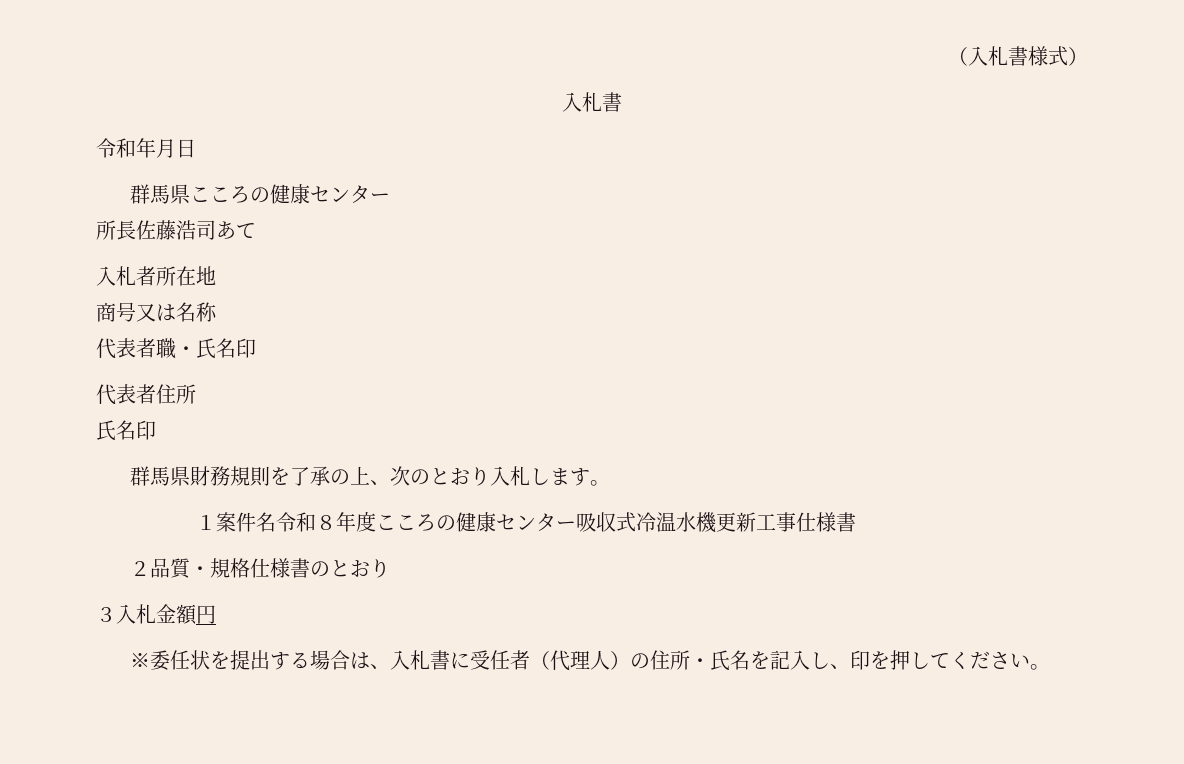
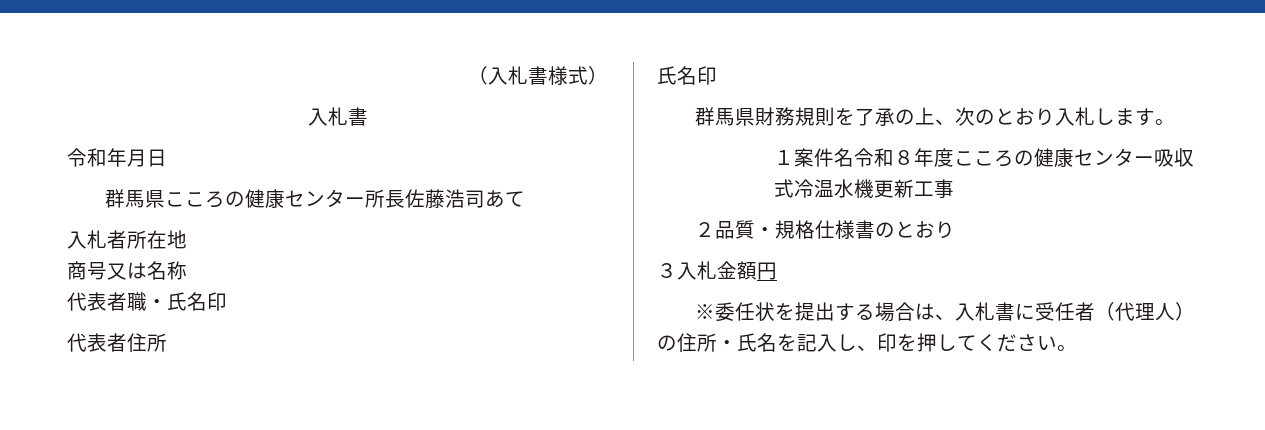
(391, 197) // -> (366, 201) none
[795,512,856,532] 仕様書 -> (955, 188) none

